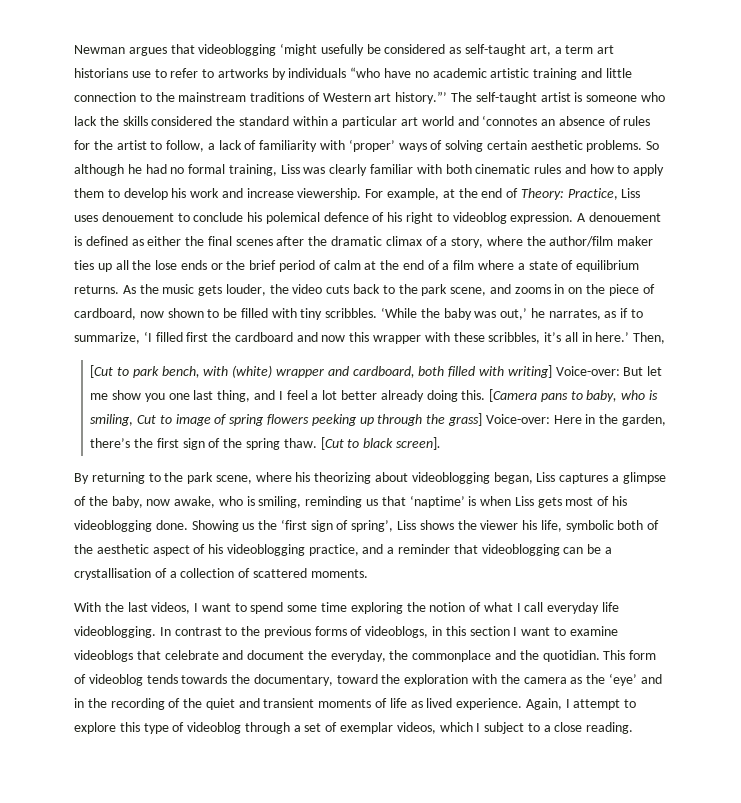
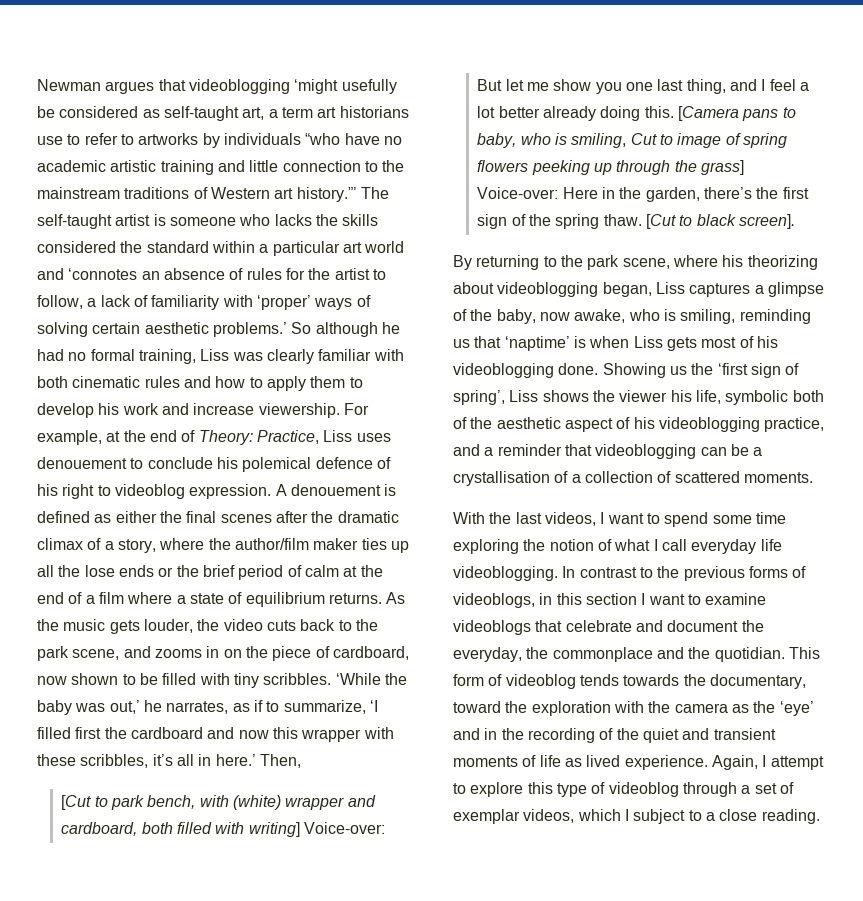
[74,116,97,126] lack -> [274,214,312,226] lacks
[586,140,643,152] problems. -> [212,322,287,337] problems.’

